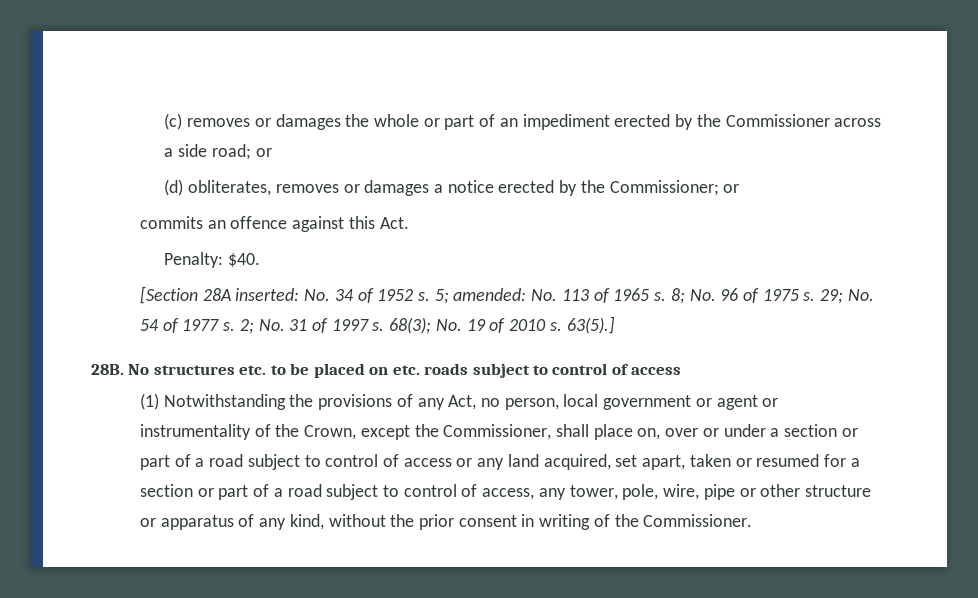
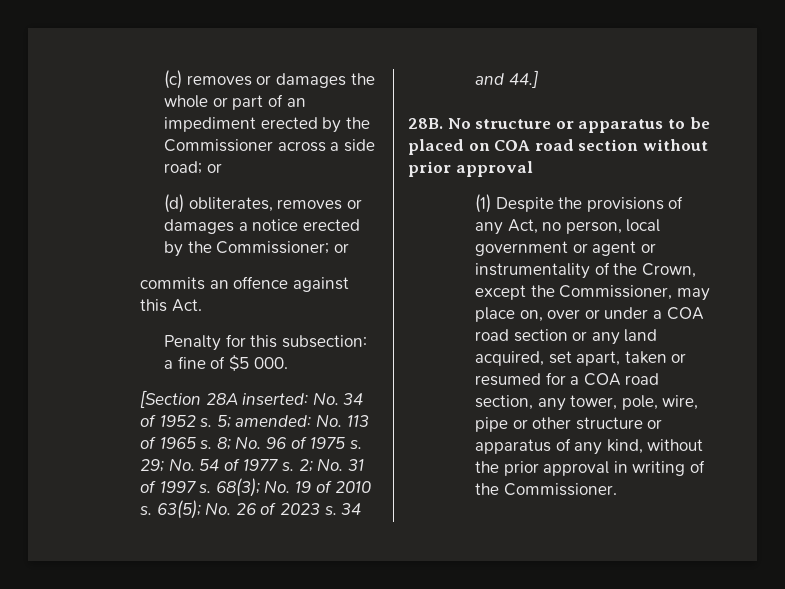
[164,252,261,268] Penalty: $40. -> [164,334,367,351] [164,355,288,371] Penalty for this subsection: a fine of $5 000.
[566,316,615,334] 63(5).] -> [156,500,362,519] [475,70,538,88] 63(5); No. 26 of 2023 s. 34 and 44.]
[153,365,267,375] structures etc. -> [475,119,664,133] structure or apparatus
[392,363,682,378] etc. roads subject to control of access -> [494,139,708,151] [408,161,533,177] COA road section without prior approval
[163,394,286,410] Notwithstanding -> [495,197,554,212] Despite
[555,424,589,437] shall -> [676,288,710,301] may
[784,424,858,437] [139,454,452,470] section or part of a road subject to control of access -> [666,307,704,320] [475,329,568,342] COA road section
[139,484,535,500] section or part of a road subject to control of access, -> [583,373,660,386] [475,395,534,410] COA road section,
[458,515,517,527] consent -> [543,461,610,476] approval

